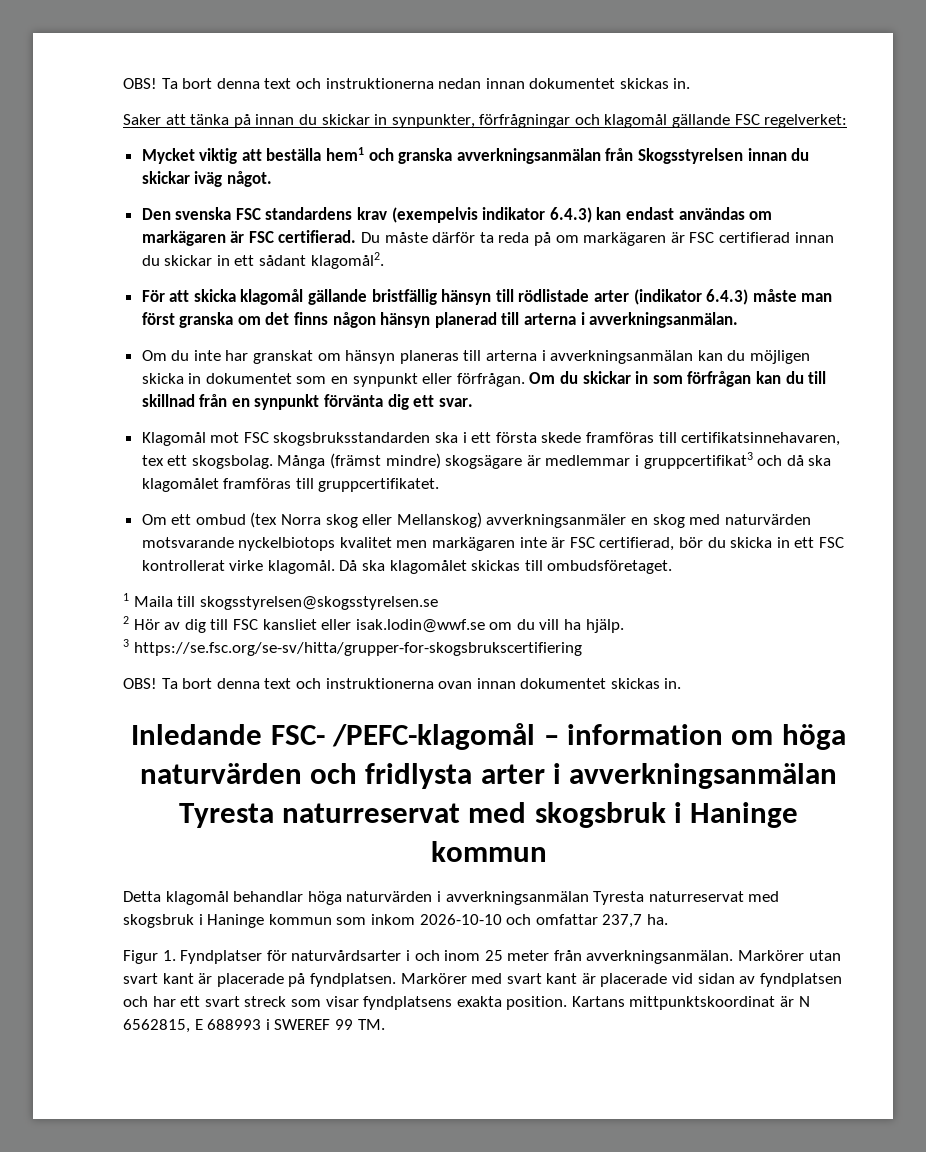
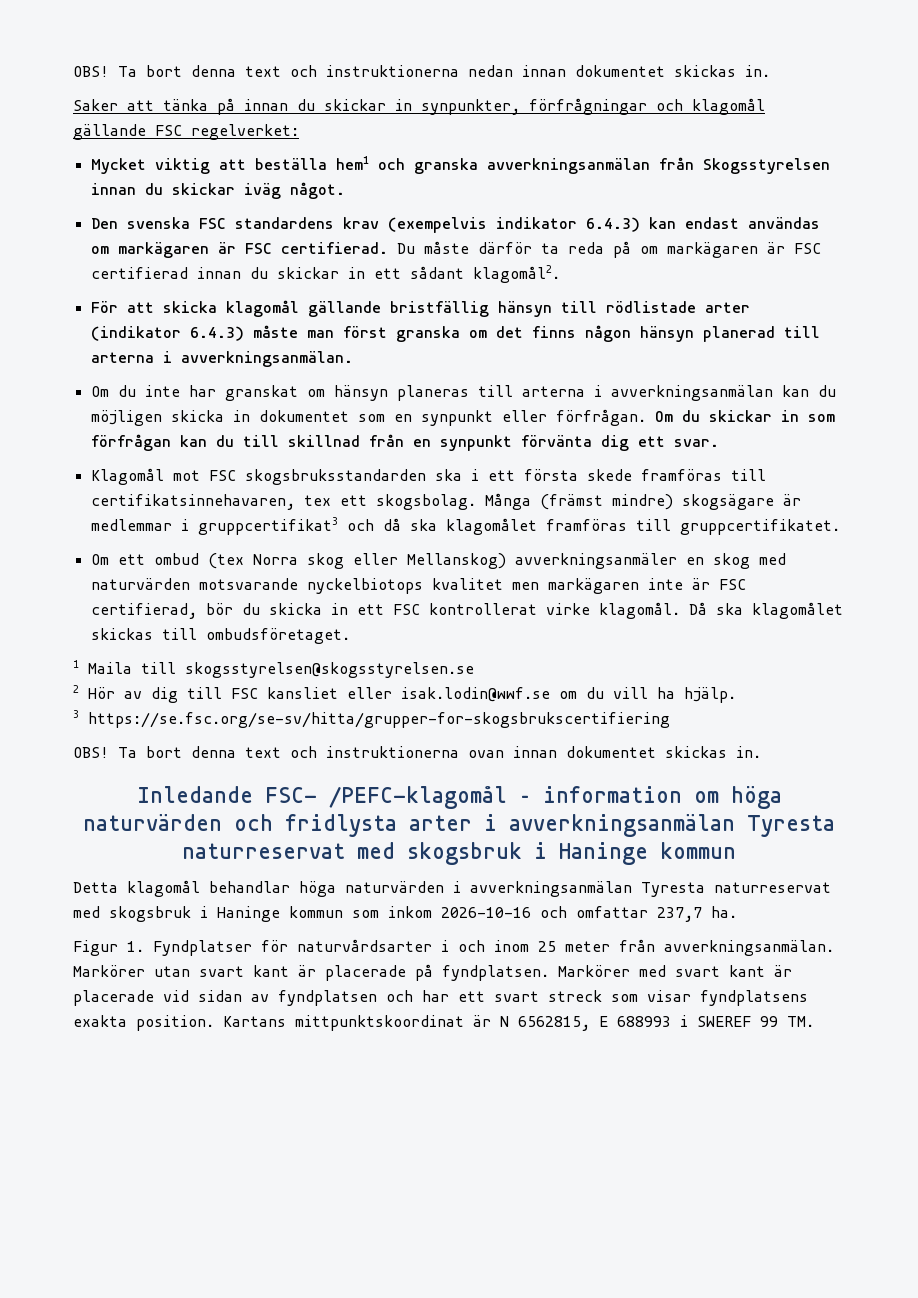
[419,914,502,925] 2026-10-10 -> [441,907,531,918] 2026-10-16

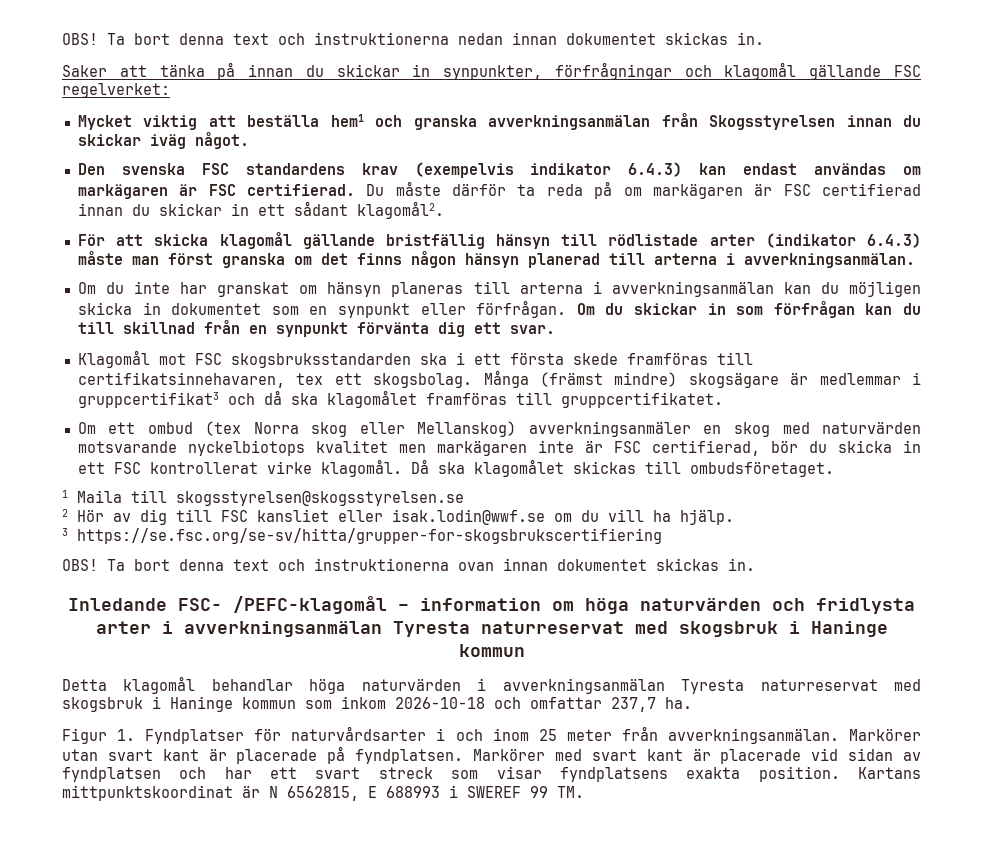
[441,907,531,918] 2026-10-16 -> [395,697,485,709] 2026-10-18

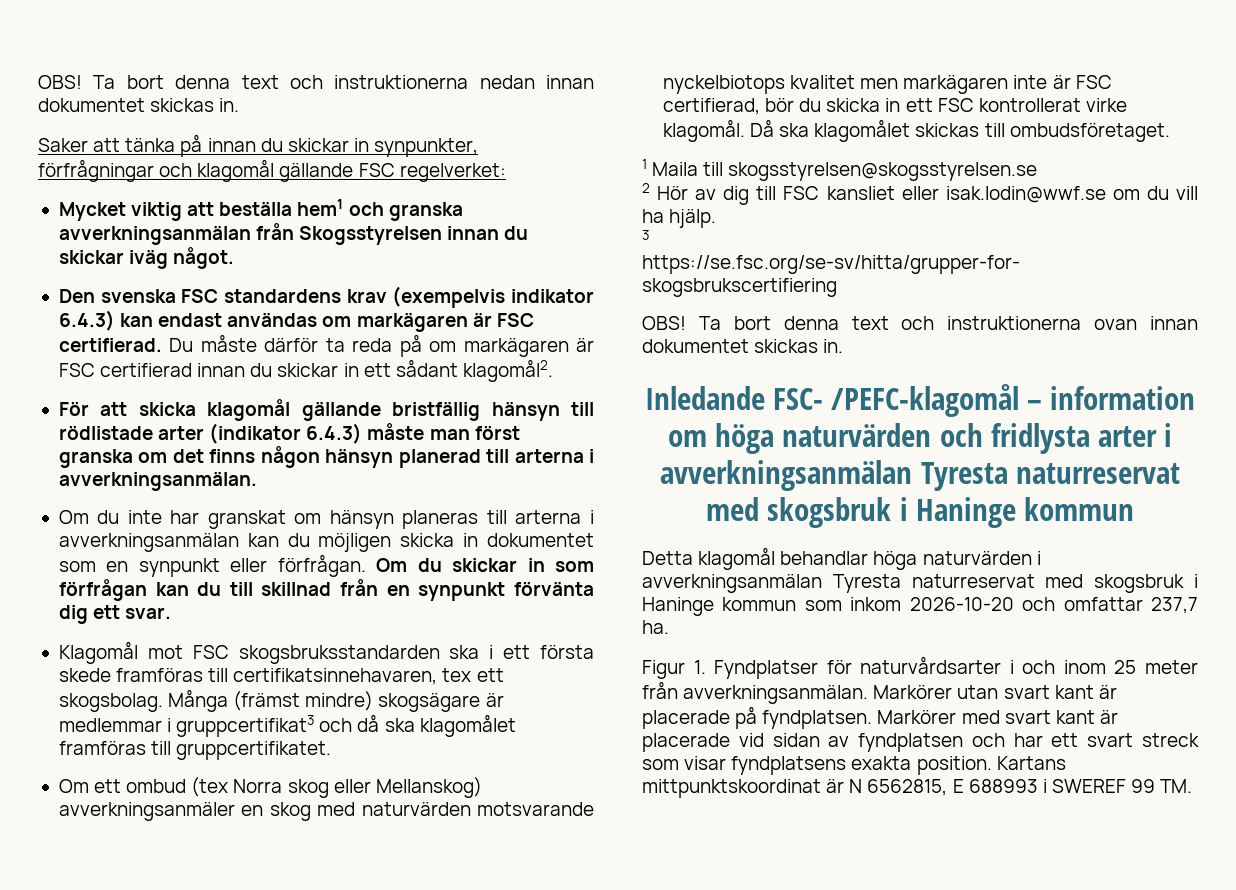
[395,697,485,709] 2026-10-18 -> [909,597,1014,611] 2026-10-20

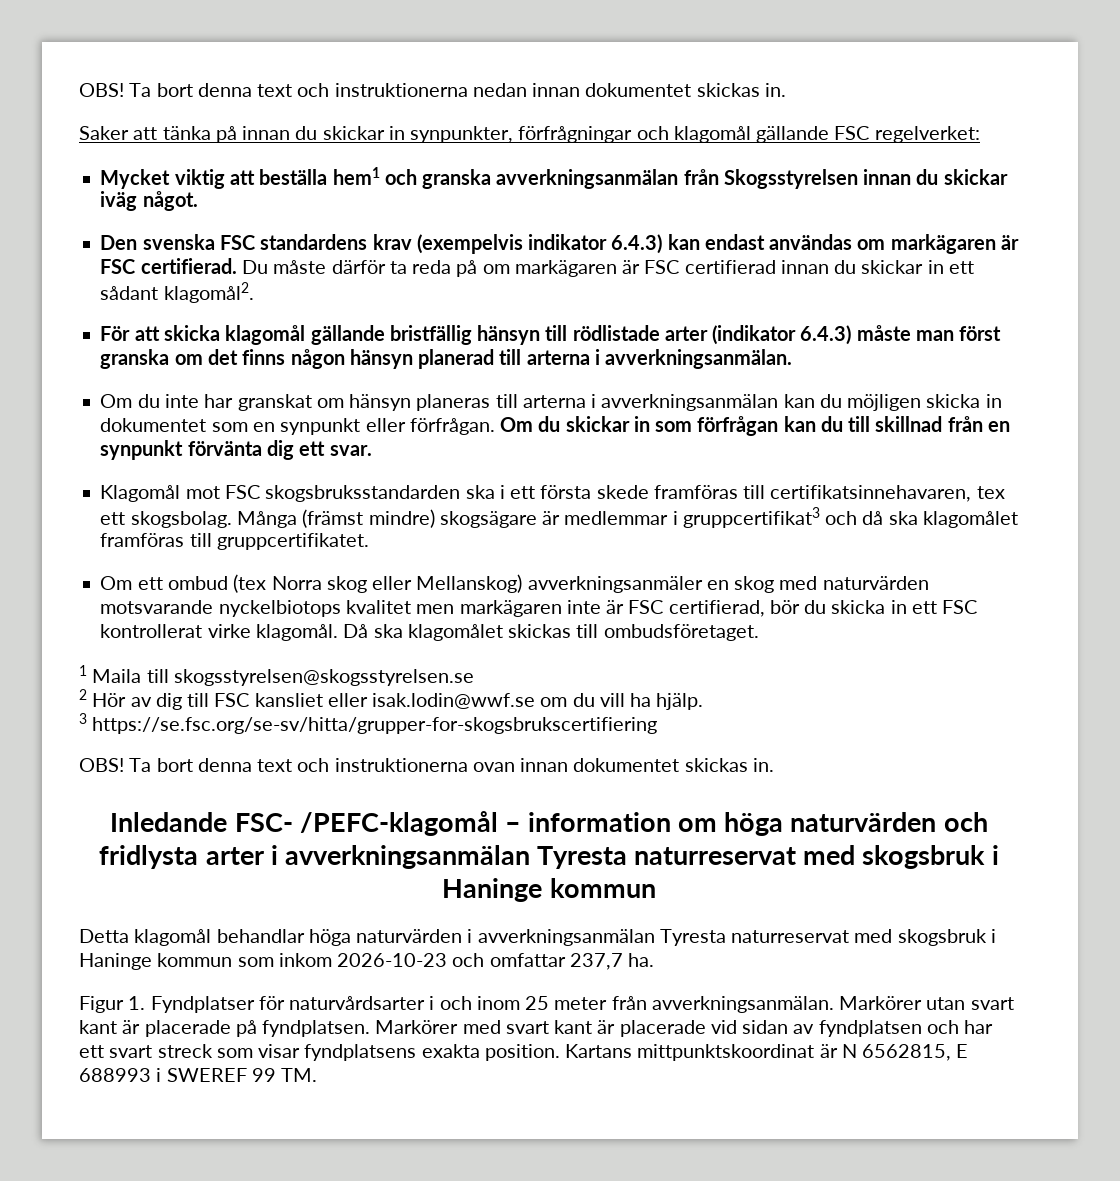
[909,597,1014,611] 2026-10-20 -> [337,953,448,967] 2026-10-23

